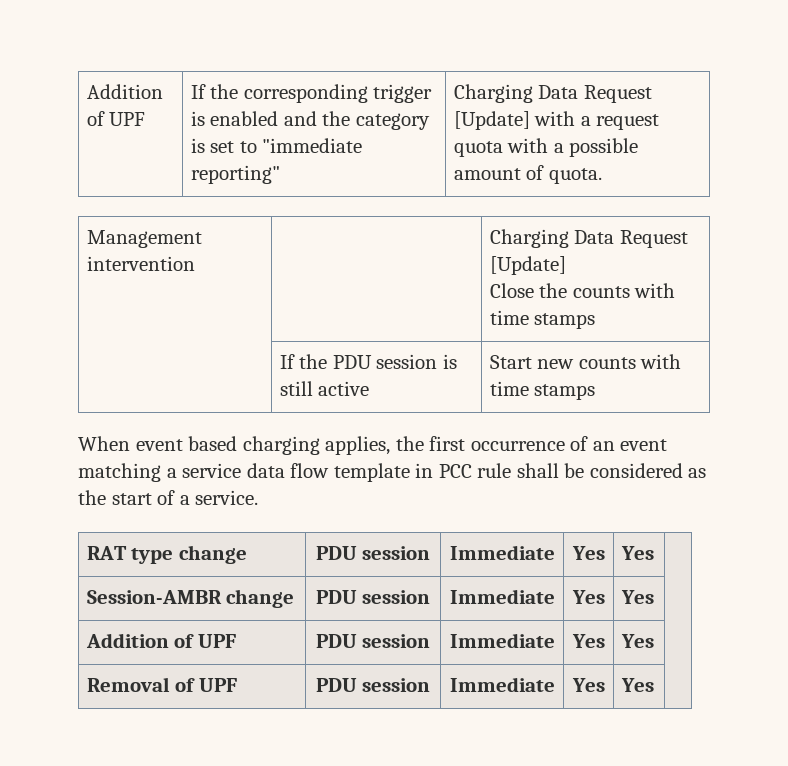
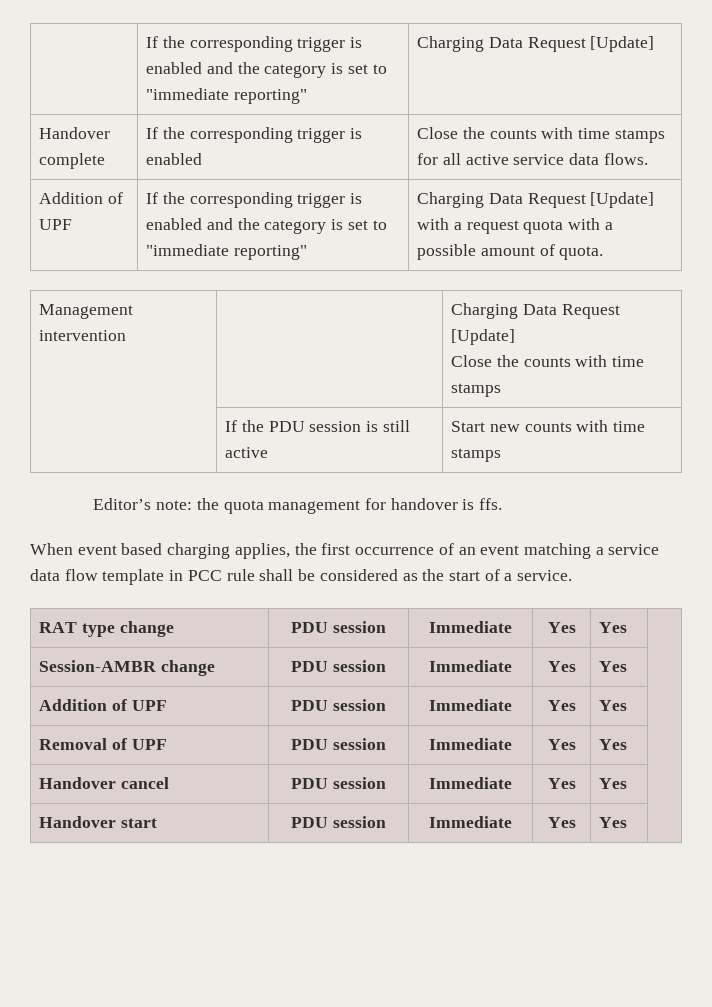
(86, 91) none -> [146,36,363,52] [146,62,387,78] [146,88,307,104] [417,36,655,52] [39,127,111,139] [39,153,106,169] [146,127,363,143] [146,153,203,165] [417,127,665,143] [417,153,648,165] | If the corresponding trigger is enabled and the category is set to "immediate reporting" | Charging Data Request [Update] // Handover complete | If the corresponding trigger is enabled | Close the counts with time stamps for all active service data flows. //
(596, 392) none -> [93,498,503,514] // Editor’s note: the quota management for handover is ffs.
(654, 685) none -> [39,777,169,789] [291,777,386,789] [428,777,512,789] [547,778,576,789] [599,778,628,789] [39,816,157,828] [291,816,386,828] [428,816,512,828] [547,817,576,828] [599,817,628,828] // Handover cancel | PDU session | Immediate | Yes | Yes | // Handover start | PDU session | Immediate | Yes | Yes |

